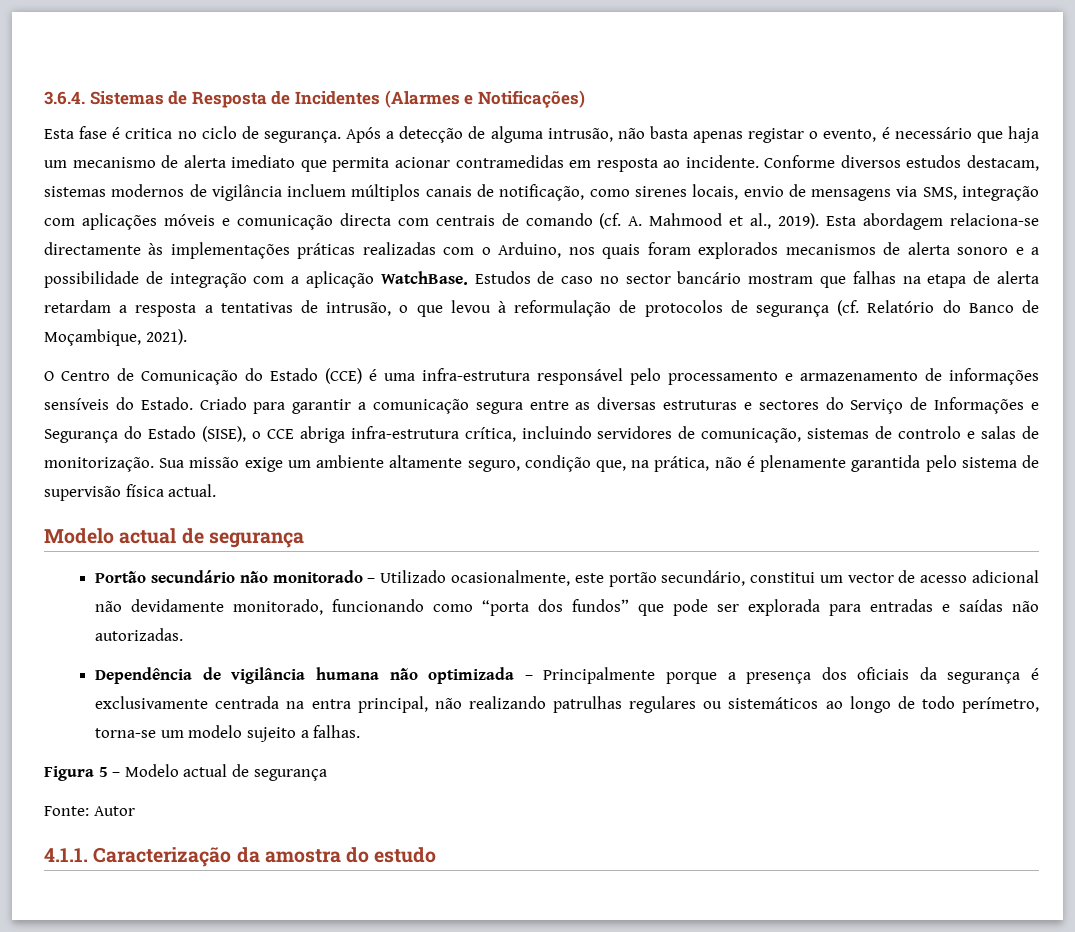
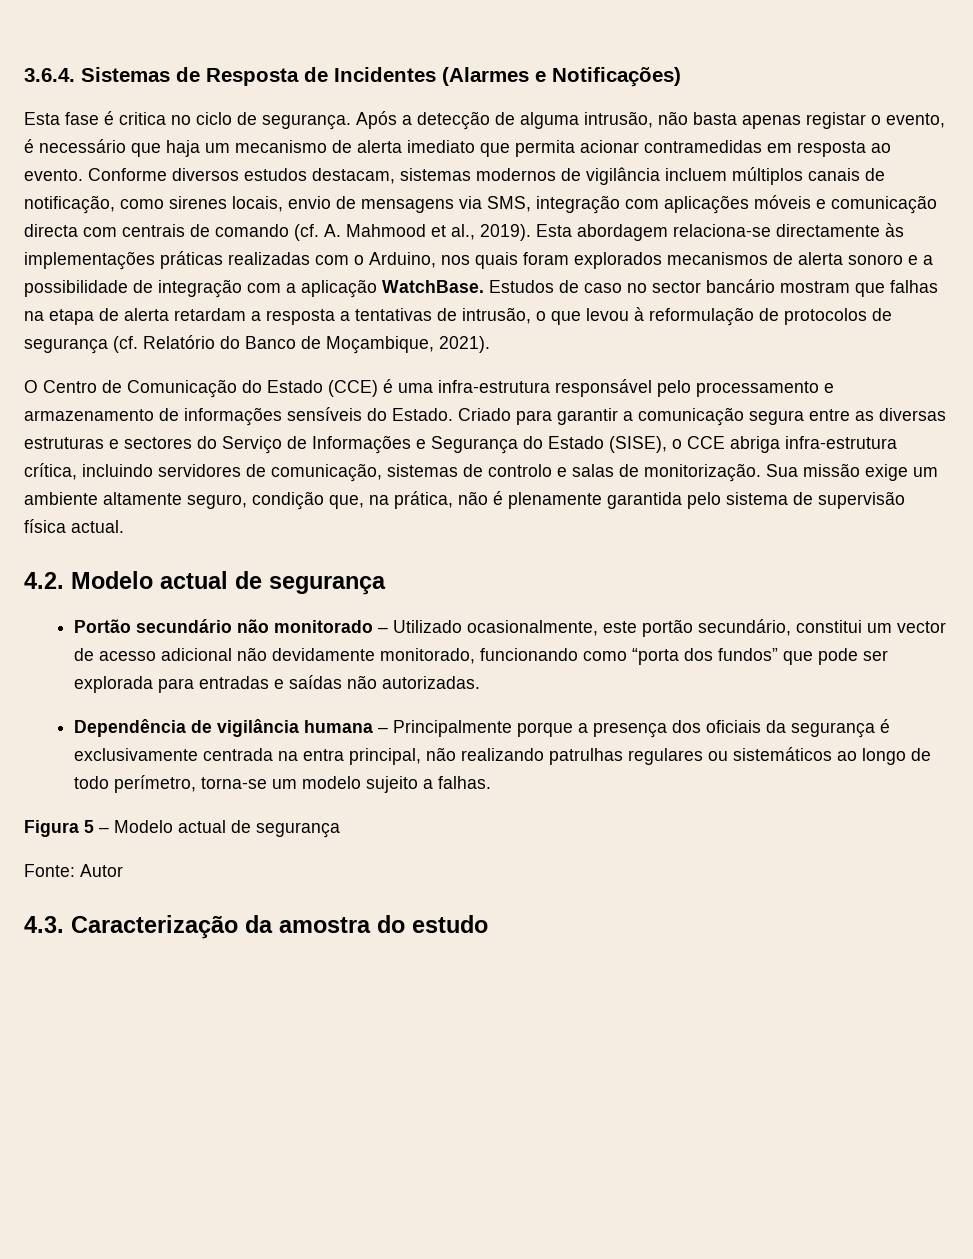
[685,155,759,168] incidente. -> [24,169,83,181] evento.
(217, 490) none -> [24,572,64,589] 4.2.
[389,667,515,684] não optimizada -> (374, 726) none
[44,848,88,862] 4.1.1. -> [24,916,64,933] 4.3.

